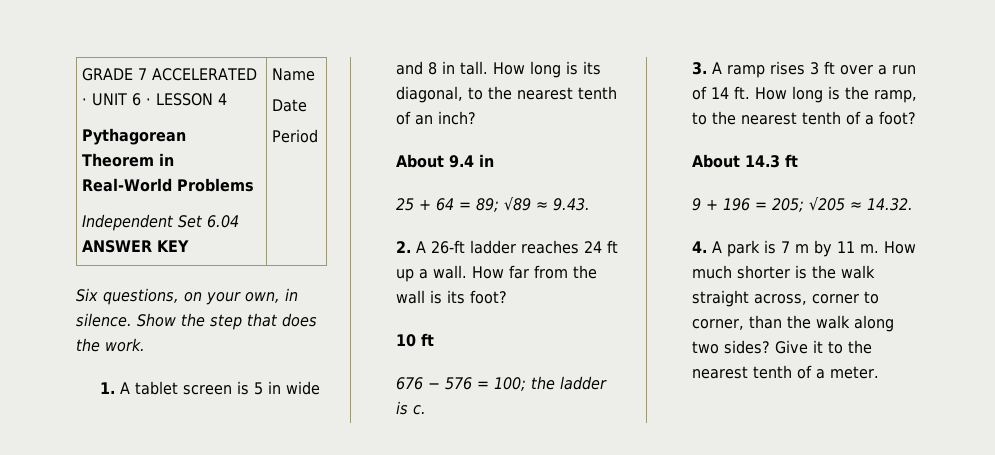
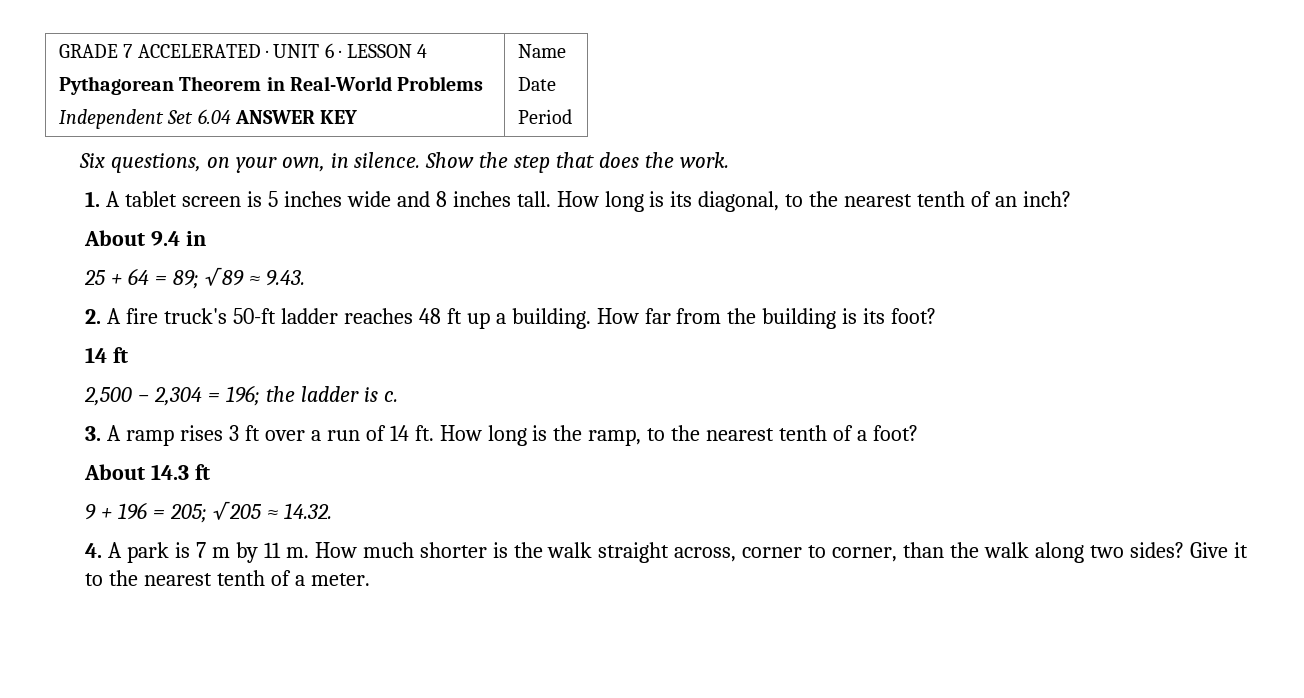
[268,381,282,394] in -> [283,191,342,207] inches
[442,61,456,74] in -> [452,191,511,207] inches
[431,240,466,254] 26-ft -> [126,308,277,324] fire truck's 50-ft
[584,241,603,253] 24 -> [418,308,441,324] 48
[433,265,468,279] wall. -> [511,308,591,329] building.
[396,290,426,304] wall -> [762,308,837,329] building
[396,333,435,347] [396,377,527,391] 10 ft // 676 − 576 = 100; -> [85,347,129,363] [84,385,261,406] 14 ft // 2,500 − 2,304 = 196;

